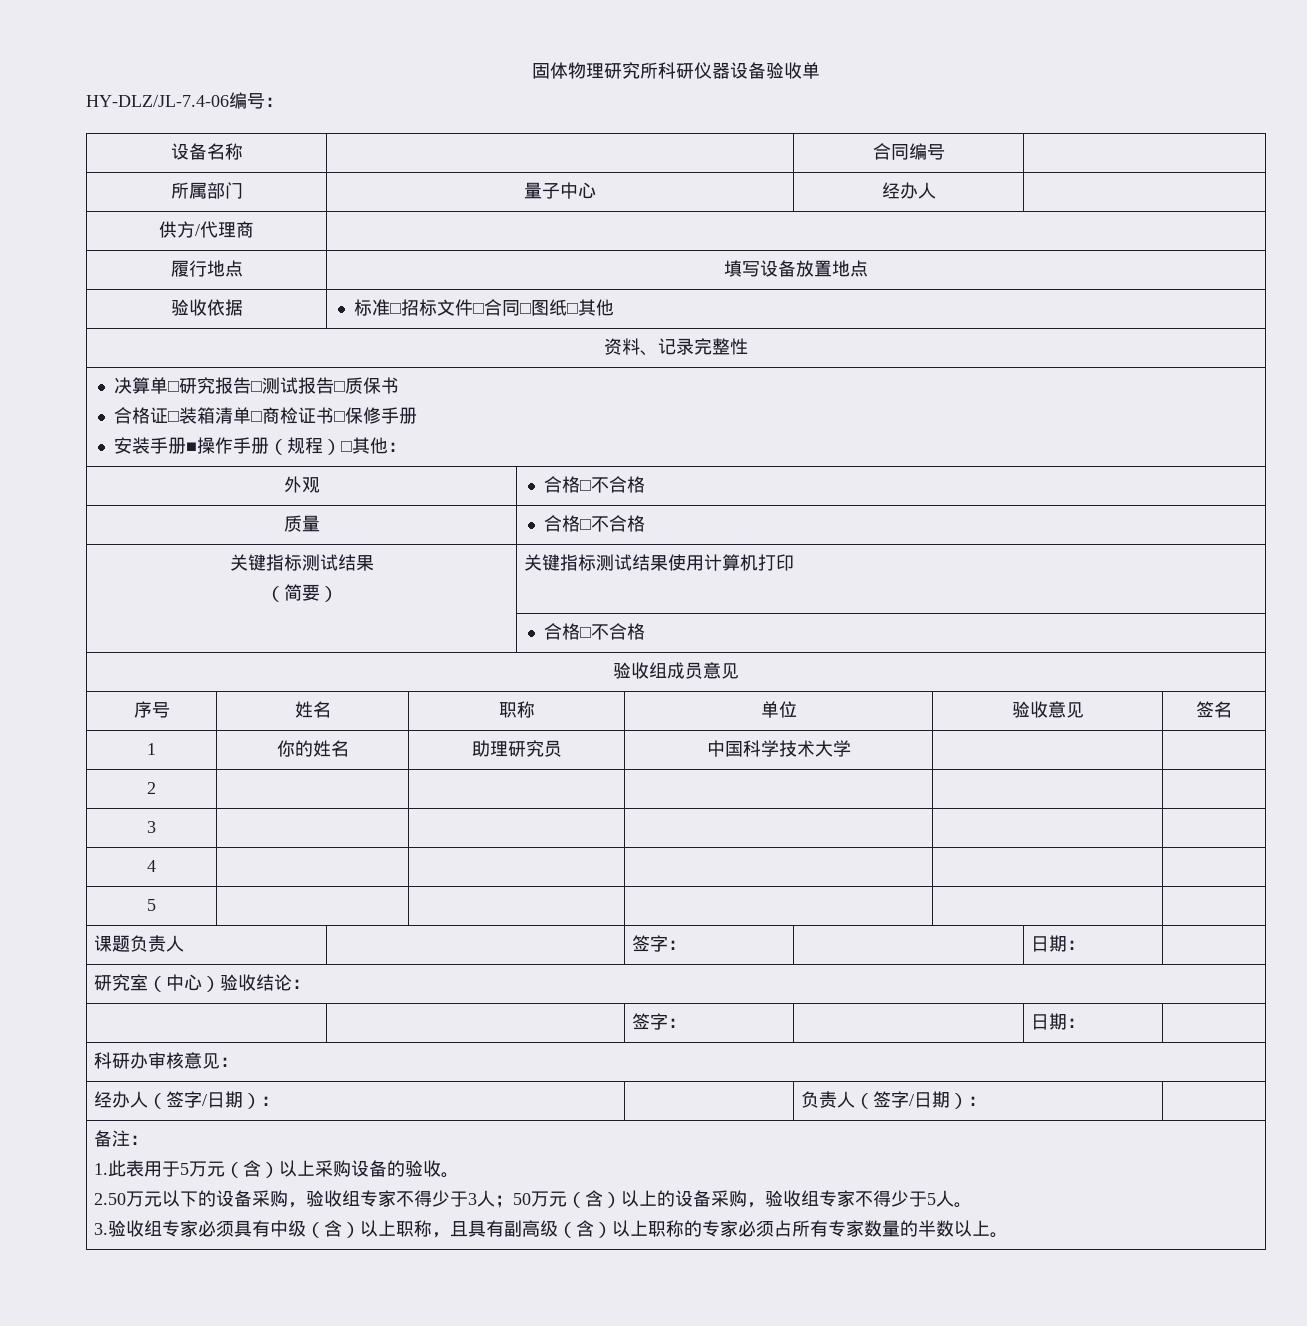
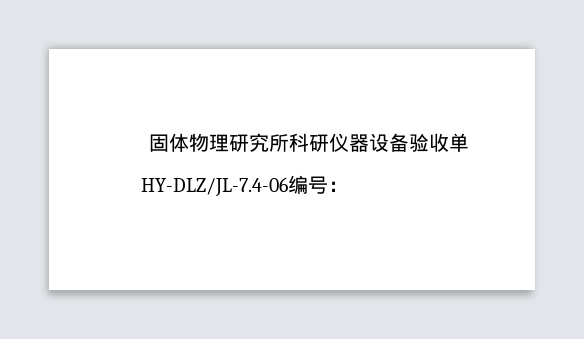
[170,143,243,160] [872,143,945,160] [170,182,243,199] [524,182,596,199] [881,182,936,199] [159,221,254,238] [170,260,243,277] [724,260,868,277] [170,299,243,316] [354,299,615,316] [604,338,748,356] [114,377,400,394] [114,407,418,424] [114,437,407,455] [283,476,320,493] [544,476,646,493] [283,515,320,532] [544,515,646,532] [229,554,374,571] [265,584,338,602] [524,554,795,571] [544,623,646,640] [613,662,739,679] [133,701,170,718] [294,701,331,718] [498,701,535,718] [760,701,797,718] [1011,701,1084,718] [1196,701,1232,718] [147,743,156,755] [276,740,349,757] [471,740,562,757] [706,740,851,757] [147,782,156,794] [147,821,156,833] [147,860,156,872] [147,899,156,911] [94,935,185,952] [632,935,687,952] [1031,935,1086,952] [94,974,311,992] [632,1013,687,1030] [1031,1013,1086,1030] [94,1052,239,1069] [94,1091,280,1109] [801,1091,987,1109] [94,1130,149,1147] [94,1160,460,1178] [94,1190,973,1208] [94,1220,1009,1238] // 设备名称 | | 合同编号 | // 所属部门 | 量子中心 | 经办人 | // 供方/代理商 | // 履行地点 | 填写设备放置地点 // 验收依据 | 标准□招标文件□合同□图纸□其他 // 资料、记录完整性 // 决算单□研究报告□测试报告□质保书 // 合格证□装箱清单□商检证书□保修手册 // 安装手册■操作手册（规程）□其他： // 外观 | 合格□不合格 // 质量 | 合格□不合格 // 关键指标测试结果 // （简要） | 关键指标测试结果使用计算机打印 // | 合格□不合格 // 验收组成员意见 // 序号 | 姓名 | 职称 | 单位 | 验收意见 | 签名 // 1 | 你的姓名 | 助理研究员 | 中国科学技术大学 | | // 2 | | | | | // 3 | | | | | // 4 | | | | | // 5 | | | | | // 课题负责人 | | 签字： | | 日期： | // 研究室（中心）验收结论： // | | 签字： | | 日期： | // 科研办审核意见： // 经办人（签字/日期）： | | 负责人（签字/日期）： | // 备注： // 1.此表用于5万元（含）以上采购设备的验收。 // 2.50万元以下的设备采购，验收组专家不得少于3人；50万元（含）以上的设备采购，验收组专家不得少于5人。 // 3.验收组专家必须具有中级（含）以上职称，且具有副高级（含）以上职称的专家必须占所有专家数量的半数以上。 -> (348, 186) none

